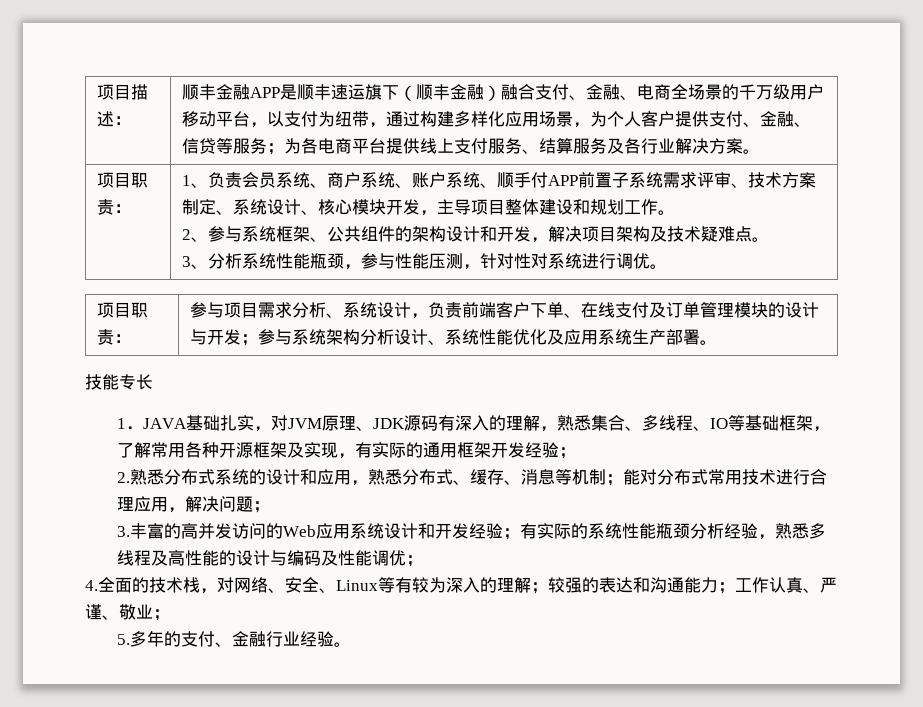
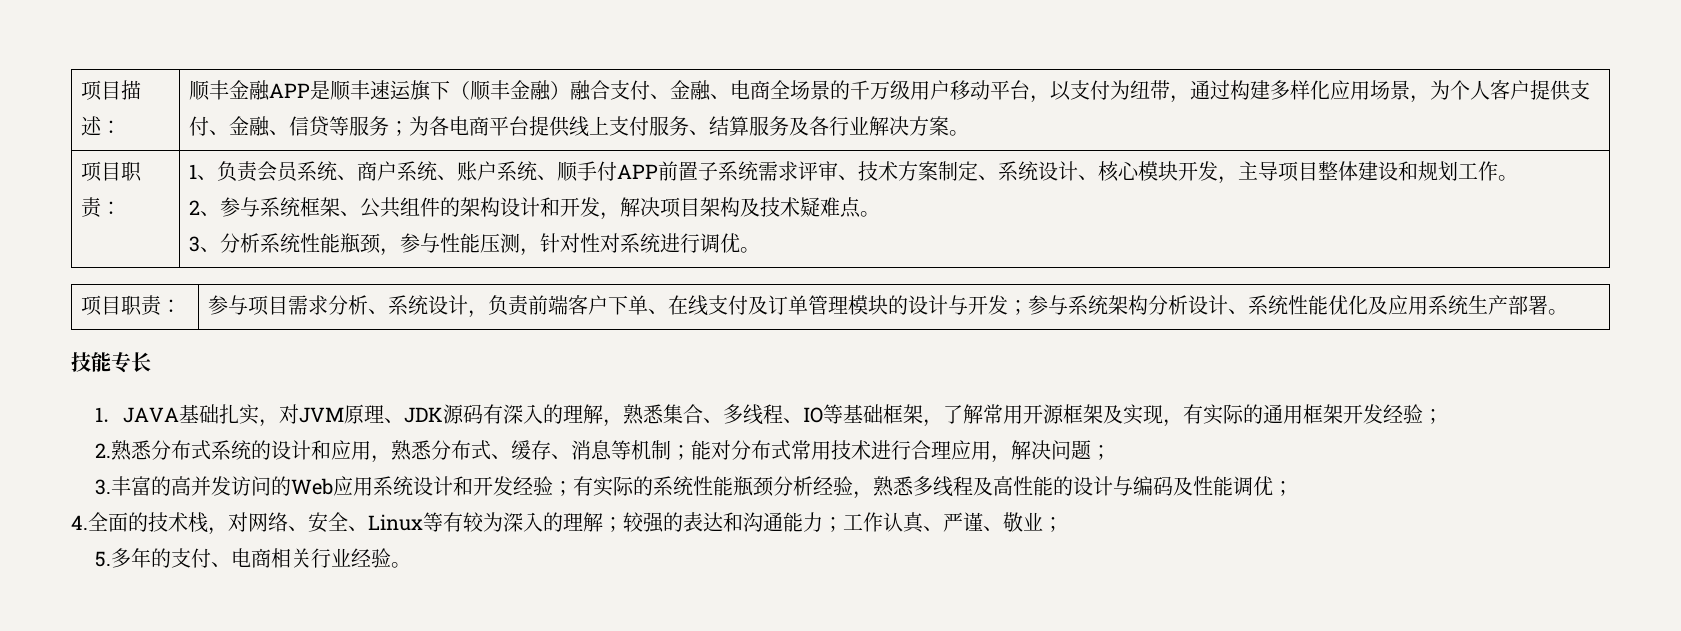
[185,442,220,458] 各种 -> (1024, 414) none
[232,631,267,647] 金融 -> [231,548,312,568] 电商相关

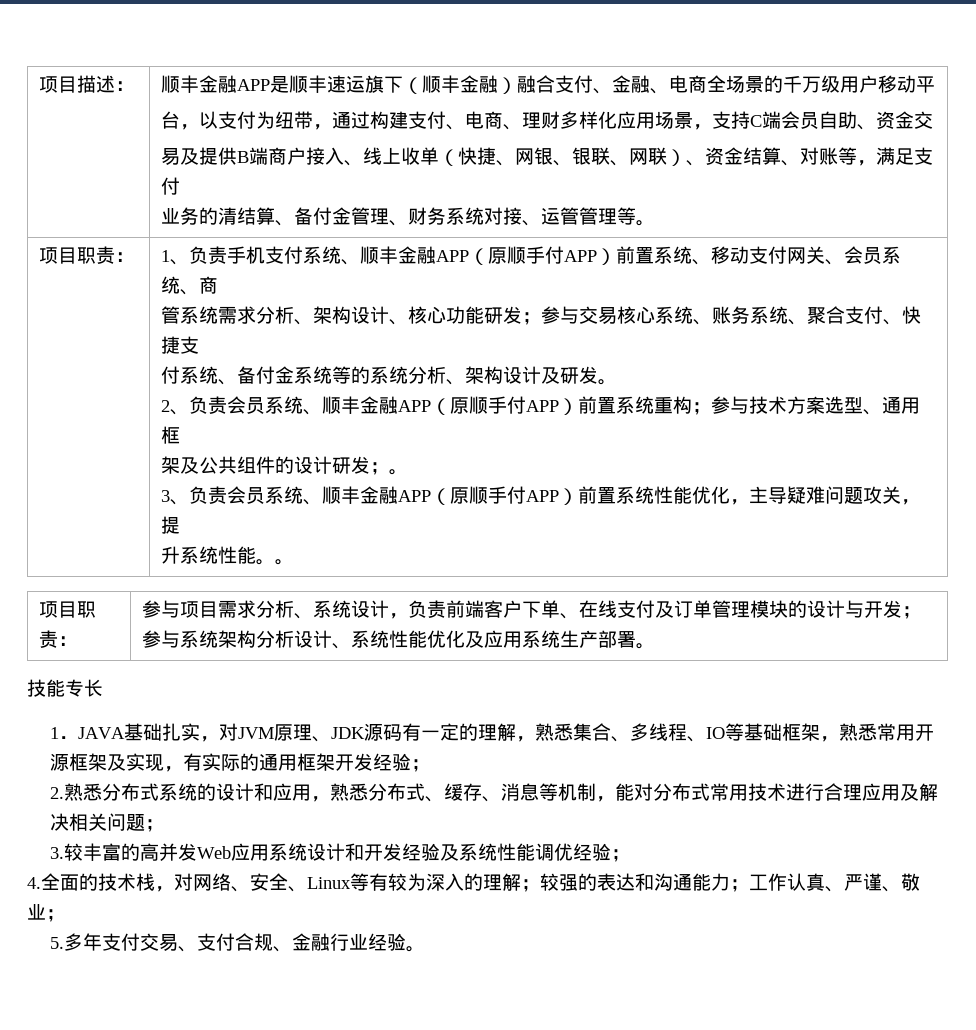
(1011, 90) none -> (935, 84) //
[1270,80,1591,103] [189,116,950,137] 多样化应用场景，为个人客户提供支付、金融、信贷等服务；为各电商平台提供线上支付服务、结算服务及各行业解决方案 -> [407,111,933,130] [160,147,933,166] [160,177,180,195] [160,207,636,226] 支付、电商、理财多样化应用场景，支持C端会员自助、资金交 // 易及提供B端商户接入、线上收单（快捷、网银、银联、网联）、资金结算、对账等，满足支付 // 业务的清结算、备付金管理、财务系统对接、运管管理等
[257,161,1519,184] [189,197,881,220] [189,233,741,256] 会员系统、商户系统、账户系统、顺手付APP前置子系统需求评审、技术方案制定、系统设计、核心模块开发，主导项目整体建设和规划工作。 // 2、参与系统框架、公共组件的架构设计和开发，解决项目架构及技术疑难点。 // 3、分析系统性能瓶颈，参与性能压测，针对性对系统进行调优 -> [226,246,901,265] [160,276,218,295] [160,306,921,325] [160,336,199,354] [160,366,617,385] [160,396,920,415] [160,426,180,444] [160,456,408,475] [160,486,920,505] [160,516,180,534] [160,546,275,565] 手机支付系统、顺丰金融APP（原顺手付APP）前置系统、移动支付网关、会员系统、商 // 管系统需求分析、架构设计、核心功能研发；参与交易核心系统、账务系统、聚合支付、快捷支 // 付系统、备付金系统等的系统分析、架构设计及研发。 // 2、负责会员系统、顺丰金融APP（原顺手付APP）前置系统重构；参与技术方案选型、通用框 // 架及公共组件的设计研发；。 // 3、负责会员系统、顺丰金融APP（原顺手付APP）前置系统性能优化，主导疑难问题攻关，提 // 升系统性能。
[503,404,544,424] 深入 -> [421,723,460,741] 一定
[943,404,984,424] 了解 -> [839,723,878,741] 熟悉
[671,445,692,460] ； -> [596,796,616,802] ，
[991,440,1052,463] ，解决 -> [900,783,939,801] [50,813,108,831] 及解决相关
(112, 487) none -> [64,843,84,861] 较
[231,476,292,496] 访问的 -> (198, 852) none
[553,476,1274,499] ；有实际的系统性能瓶颈分析经验，熟悉多线程及高性能的设计与编码及性能调优 -> [440,843,612,861] 及系统性能调优经验
[151,548,312,568] 的支付、电商相关 -> [102,933,331,952] 支付交易、支付合规、金融

